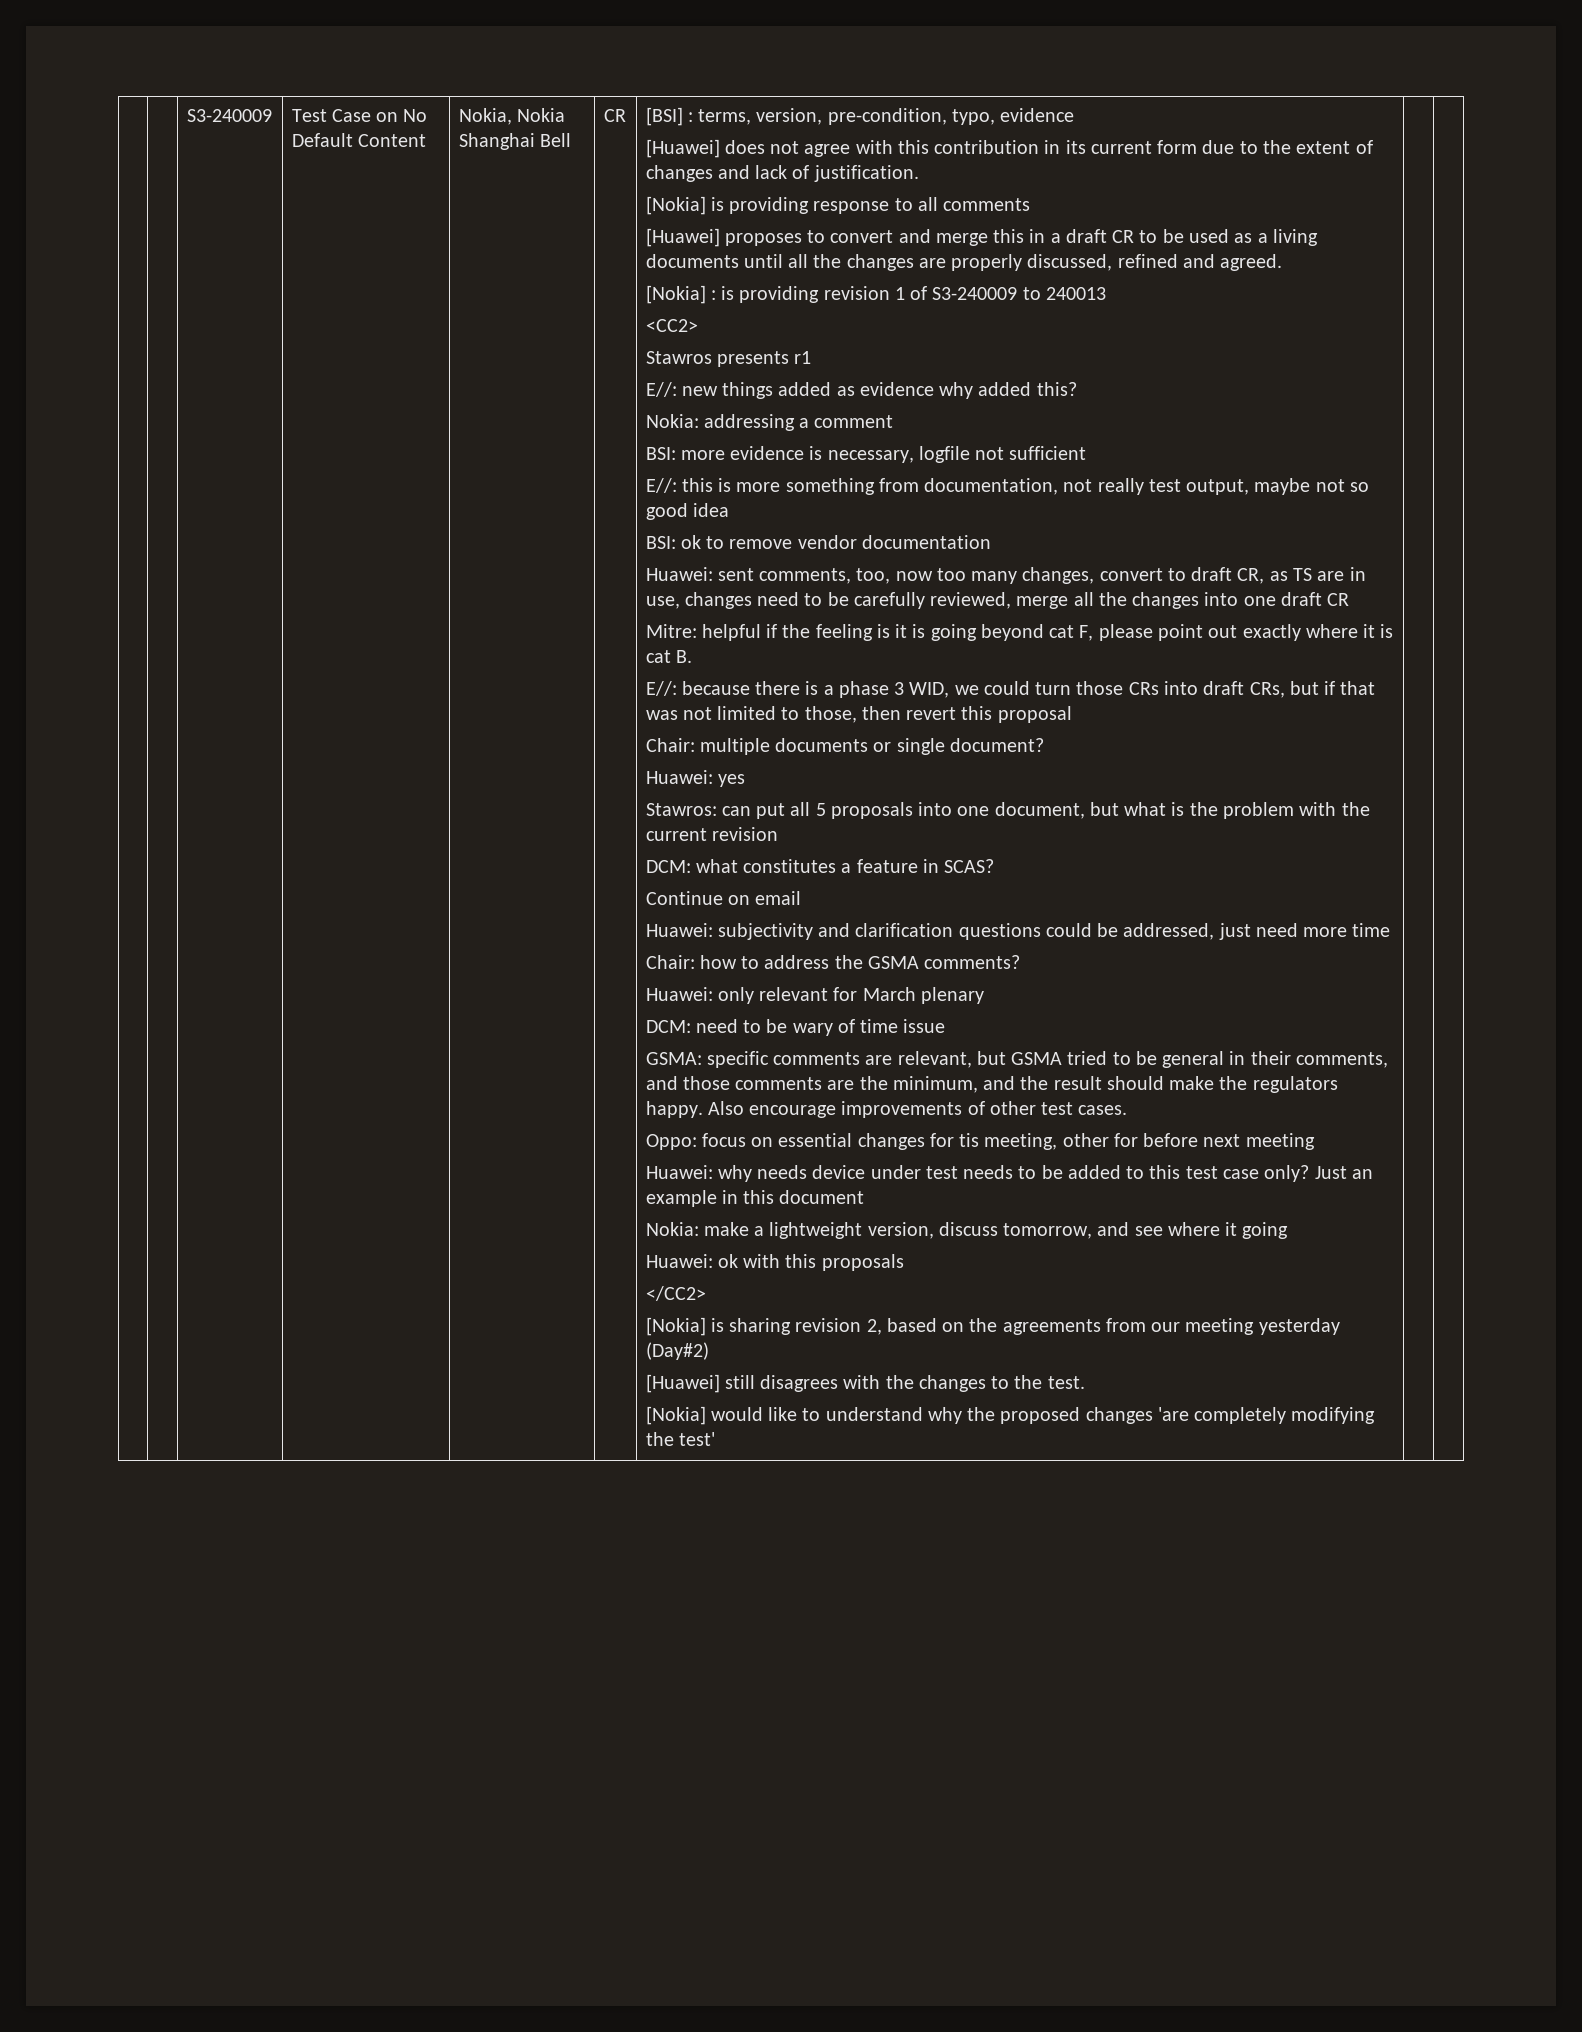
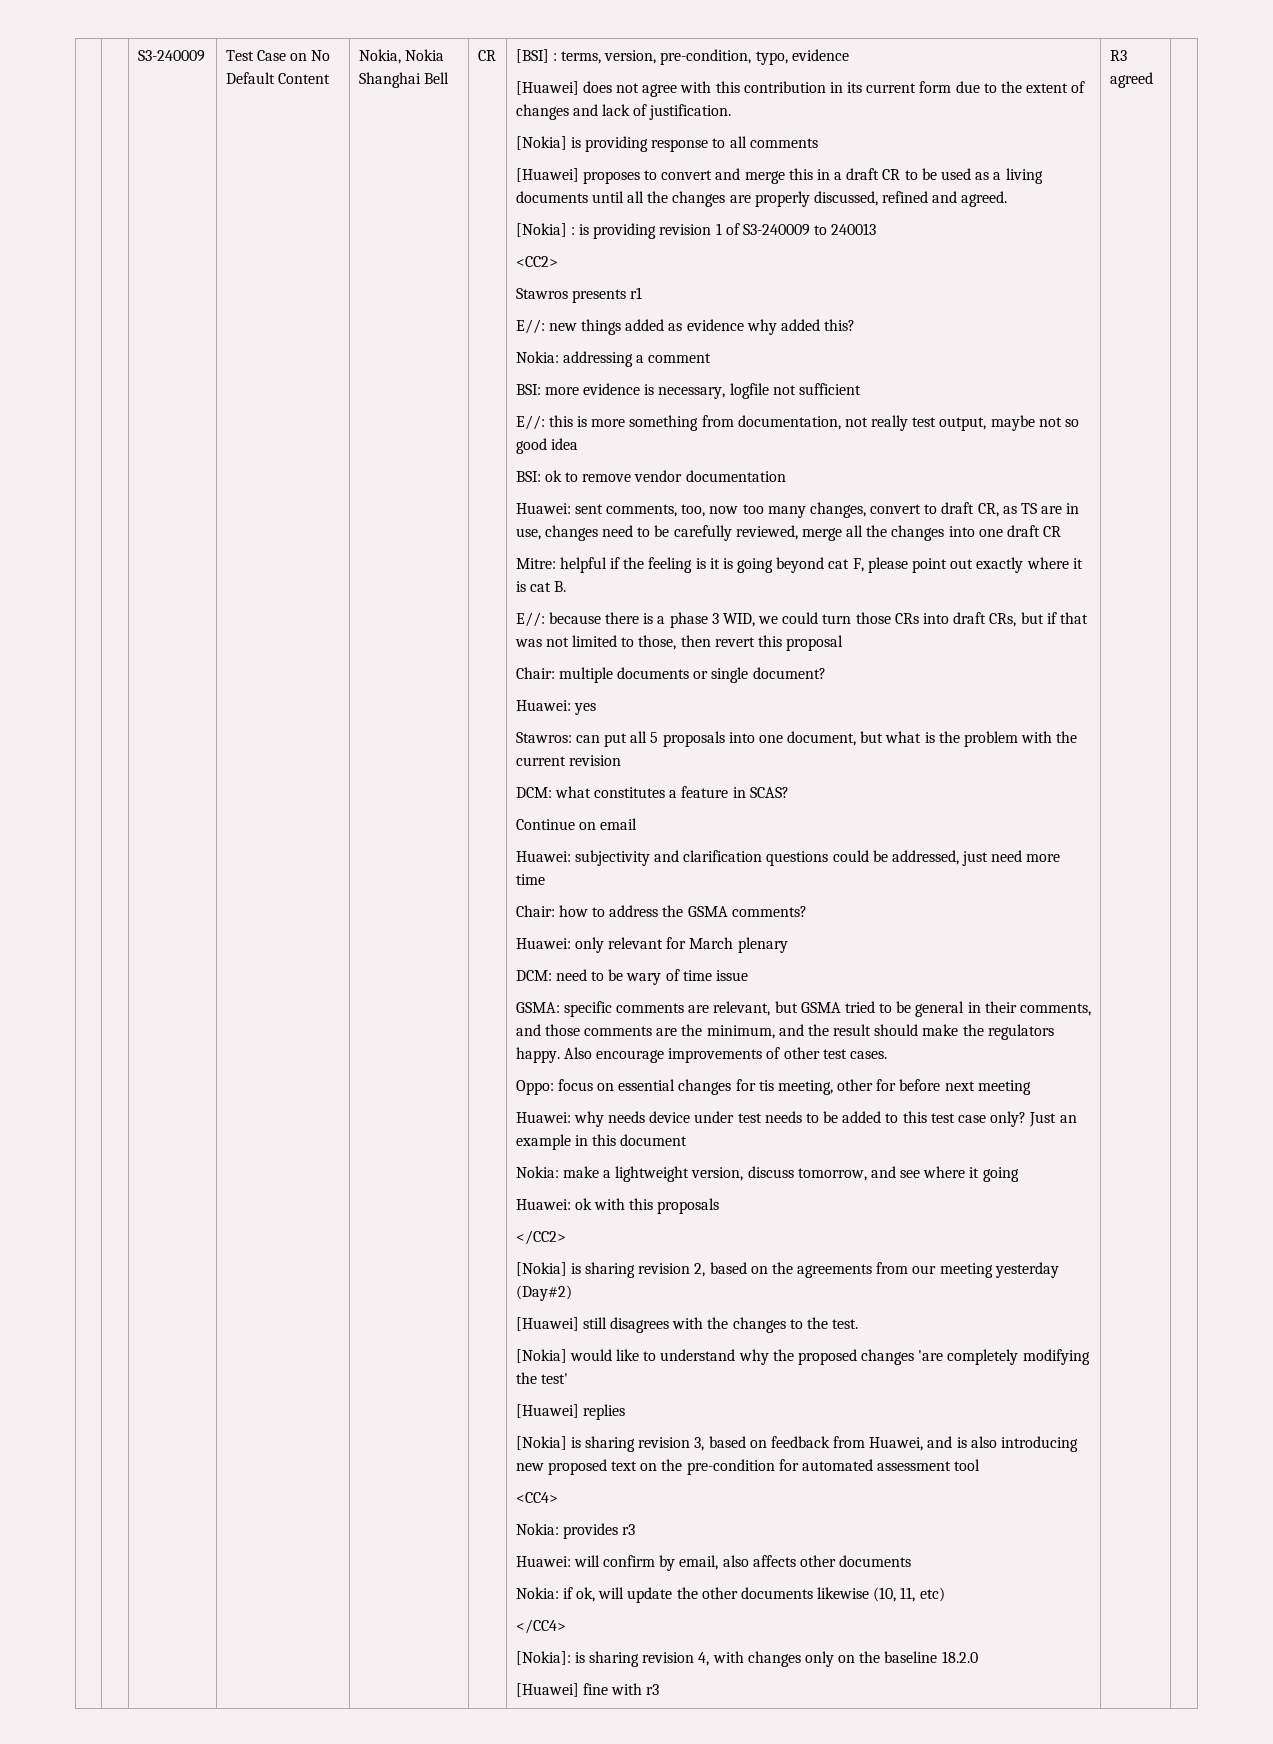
(715, 1439) | -> [515,1404,625,1420] [515,1436,1079,1452] [515,1459,981,1475] [515,1492,558,1503] [515,1523,635,1539] [515,1555,912,1571] [515,1587,945,1603] [515,1619,566,1634] [515,1651,978,1667] [515,1683,660,1697] [1109,50,1127,61] [1109,72,1153,88] // [Huawei] replies // [Nokia] is sharing revision 3, based on feedback from Huawei, and is also introducing new proposed text on the pre-condition for automated assessment tool // <CC4> // Nokia: provides r3 // Huawei: will confirm by email, also affects other documents // Nokia: if ok, will update the other documents likewise (10, 11, etc) // </CC4> // [Nokia]: is sharing revision 4, with changes only on the baseline 18.2.0 // [Huawei] fine with r3 | R3 agreed

